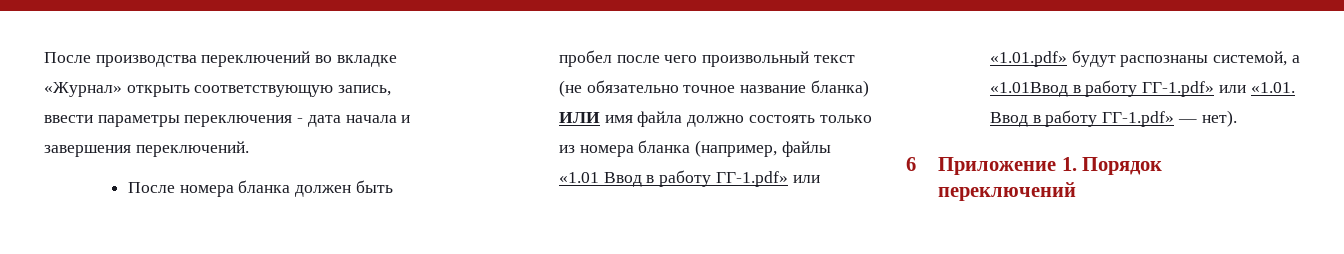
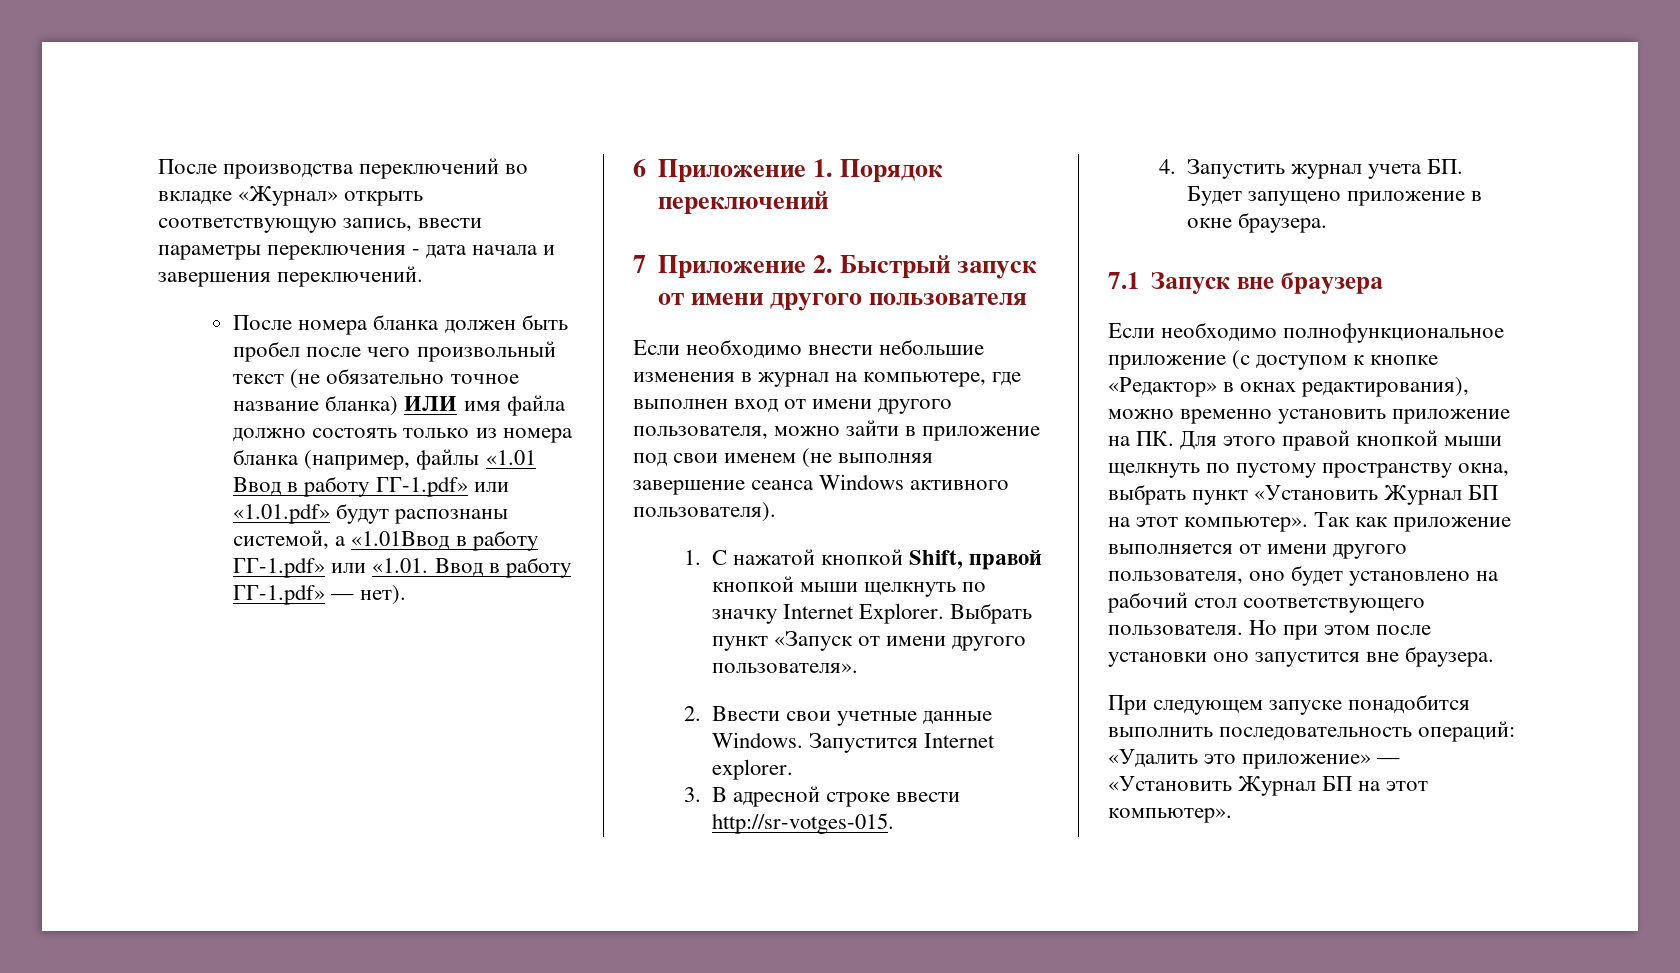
(1077, 191) none -> [633,255,1038,279] [658,293,1028,311] [633,339,985,359] [633,372,1022,387] [633,399,953,414] [633,420,1041,441] [633,448,934,468] [633,474,1010,495] [633,502,776,522] [683,549,1043,570] [711,576,987,597] [711,603,1033,624] [711,631,1027,651] [711,663,858,673] [683,706,993,726] [711,732,995,753] [711,759,793,780] [683,786,961,807] [711,813,894,834] [1158,159,1464,179] [1186,186,1483,206] [1186,212,1327,233] [1108,272,1383,294] [1108,322,1505,343] [1108,350,1439,370] [1108,377,1470,397] [1108,409,1511,424] [1108,430,1503,451] [1108,463,1510,478] [1108,484,1499,505] [1108,512,1512,532] [1108,544,1408,559] [1108,565,1500,586] [1107,592,1426,613] [1108,620,1432,640] [1108,646,1495,667] [1108,694,1471,715] [1108,721,1516,742] [1108,749,1401,769] [1108,776,1429,796] [1108,808,1232,823] // 7 Приложение 2. Быстрый запуск от имени другого пользователя // Если необходимо внести небольшие изменения в журнал на компьютере, где выполнен вход от имени другого пользователя, можно зайти в приложение под свои именем (не выполняя завершение сеанса Windows активного пользователя). // 1. С нажатой кнопкой Shift, правой кнопкой мыши щелкнуть по значку Internet Explorer. Выбрать пункт «Запуск от имени другого пользователя». // 2. Ввести свои учетные данные Windows. Запустится Internet explorer. // 3. В адресной строке ввести http://sr-votges-015. // 4. Запустить журнал учета БП. Будет запущено приложение в окне браузера. // 7.1 Запуск вне браузера // Если необходимо полнофункциональное приложение (с доступом к кнопке «Редактор» в окнах редактирования), можно временно установить приложение на ПК. Для этого правой кнопкой мыши щелкнуть по пустому пространству окна, выбрать пункт «Установить Журнал БП на этот компьютер». Так как приложение выполняется от имени другого пользователя, оно будет установлено на рабочий стол соответствующего пользователя. Но при этом после установки оно запустится вне браузера. // При следующем запуске понадобится выполнить последовательность операций: «Удалить это приложение» — «Установить Журнал БП на этот компьютер».

